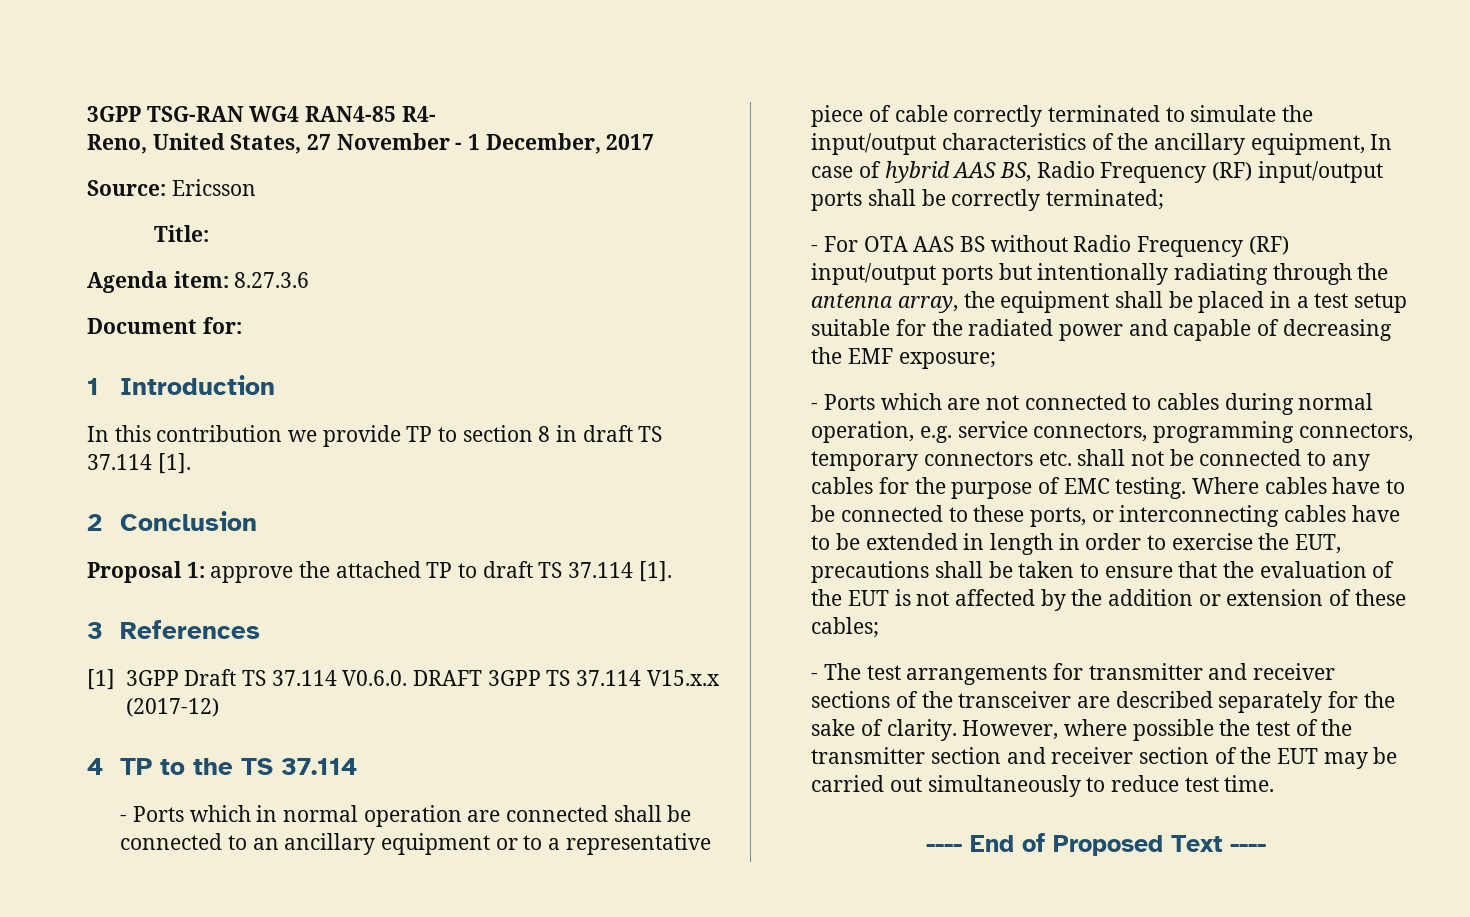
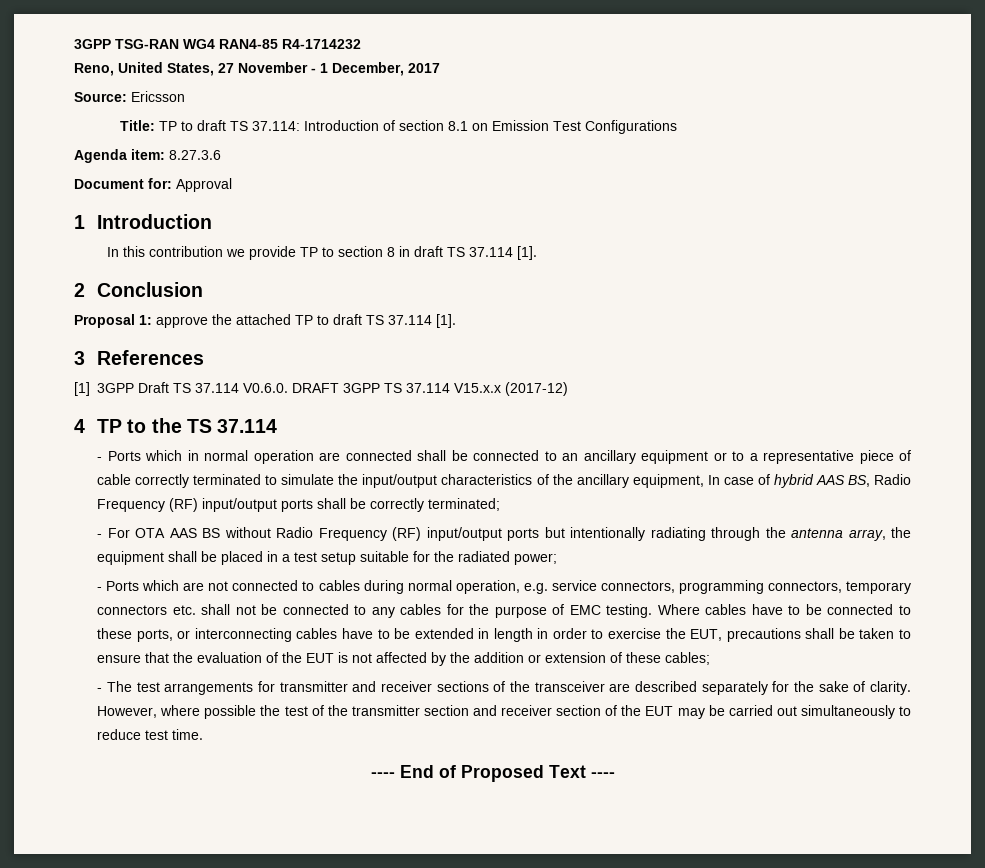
[401,106,436,122] R4- -> [282,39,361,49] R4-1714232
(209, 233) none -> [159,120,678,134] TP to draft TS 37.114: Introduction of section 8.1 on Emission Test Configurations
(242, 325) none -> [176,178,232,192] Approval
[1059,319,1392,341] [811,347,996,369] power and capable of decreasing the EMF exposure; -> [514,553,558,565] power;

